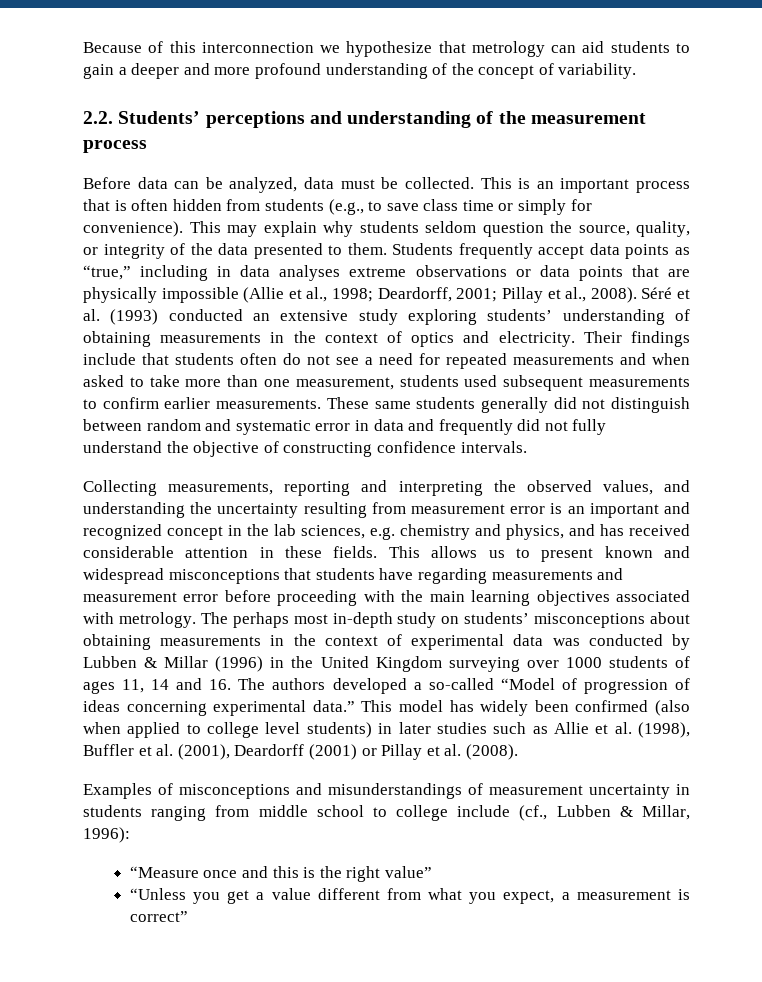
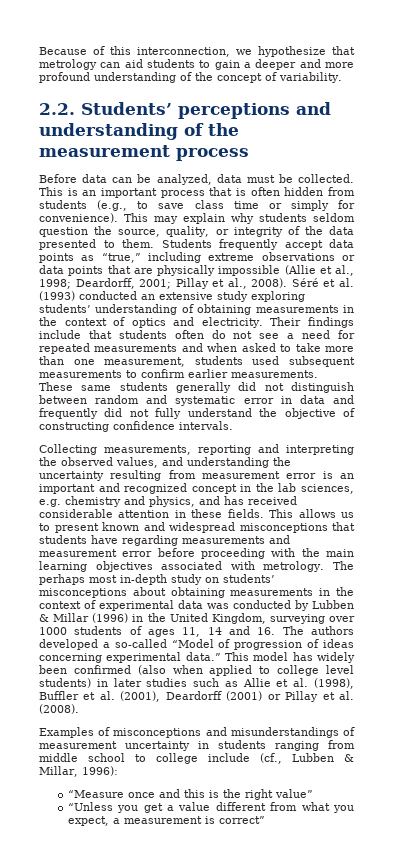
[201,42,314,53] interconnection -> [137,47,230,57] interconnection,
[217,265,341,281] in data analyses -> (201, 257) none
[375,656,442,672] Kingdom -> [211,613,266,624] Kingdom,

